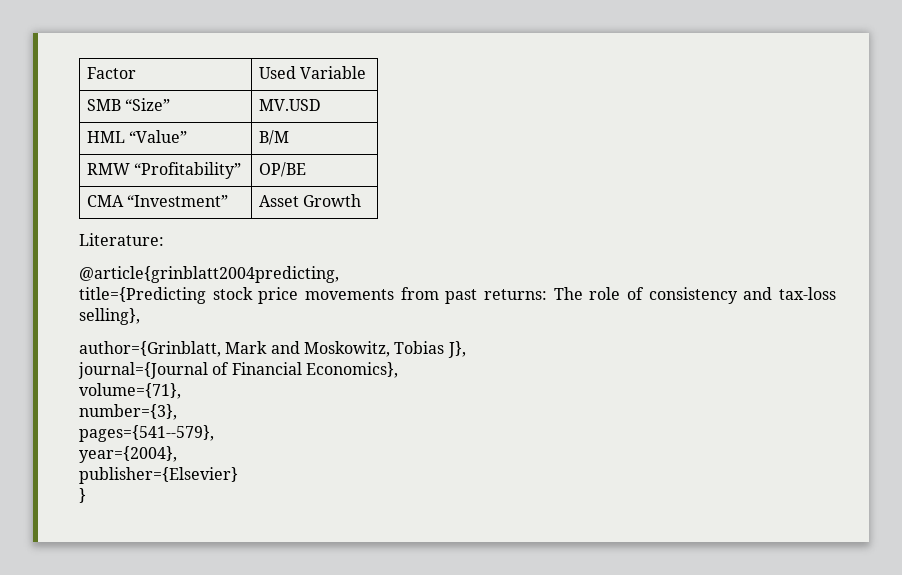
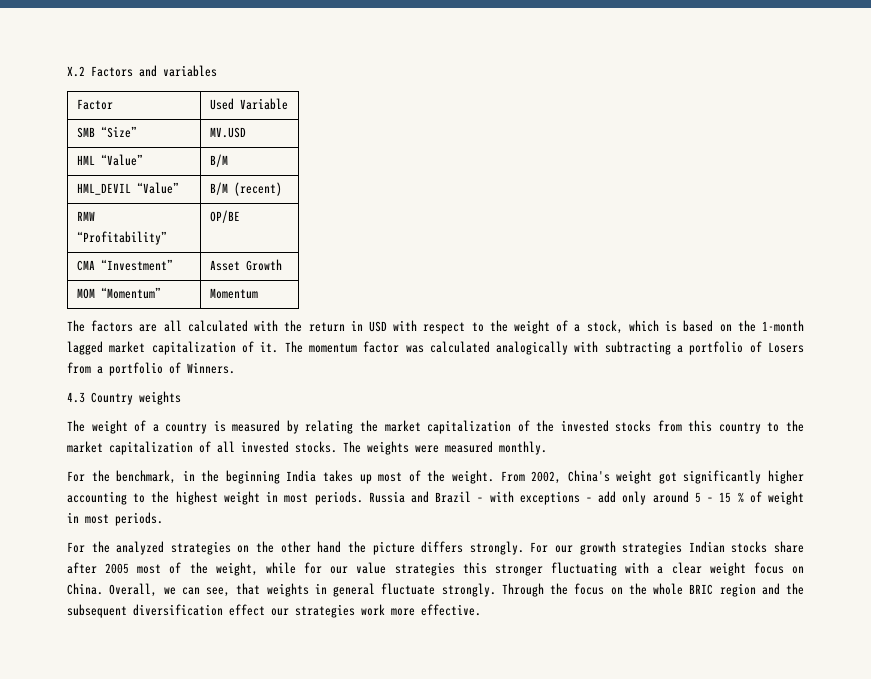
(86, 73) none -> [67,65,217,77] X.2 Factors and variables //
(289, 137) none -> [77,182,180,195] [210,182,283,196] // HML_DEVIL “Value” | B/M (recent)
[79,233,164,246] [79,266,339,283] [79,287,836,304] [79,308,140,325] [79,341,466,358] [78,362,398,379] [79,383,181,399] [79,404,177,420] [79,425,214,442] [79,446,177,463] [79,467,238,484] [79,488,86,503] // Literature: // @article{grinblatt2004predicting, // title={Predicting stock price movements from past returns: The role of consistency and tax-loss selling}, // author={Grinblatt, Mark and Moskowitz, Tobias J}, // journal={Journal of Financial Economics}, // volume={71}, // number={3}, // pages={541--579}, // year={2004}, // publisher={Elsevier} // } -> [77,287,162,299] [210,288,259,299] [67,320,805,334] [67,341,804,355] [67,362,235,376] [67,391,181,405] [67,420,804,434] [67,441,547,455] [67,470,804,484] [67,491,805,505] [67,512,163,526] [67,541,804,555] [67,562,804,576] [67,583,804,597] [67,604,481,618] // MOM “Momentum” | Momentum // The factors are all calculated with the return in USD with respect to the weight of a stock, which is based on the 1-month lagged market capitalization of it. The momentum factor was calculated analogically with subtracting a portfolio of Losers from a portfolio of Winners. // 4.3 Country weights // The weight of a country is measured by relating the market capitalization of the invested stocks from this country to the market capitalization of all invested stocks. The weights were measured monthly. // For the benchmark, in the beginning India takes up most of the weight. From 2002, China's weight got significantly higher accounting to the highest weight in most periods. Russia and Brazil – with exceptions – add only around 5 – 15 % of weight in most periods. // For the analyzed strategies on the other hand the picture differs strongly. For our growth strategies Indian stocks share after 2005 most of the weight, while for our value strategies this stronger fluctuating with a clear weight focus on China. Overall, we can see, that weights in general fluctuate strongly. Through the focus on the whole BRIC region and the subsequent diversification effect our strategies work more effective.

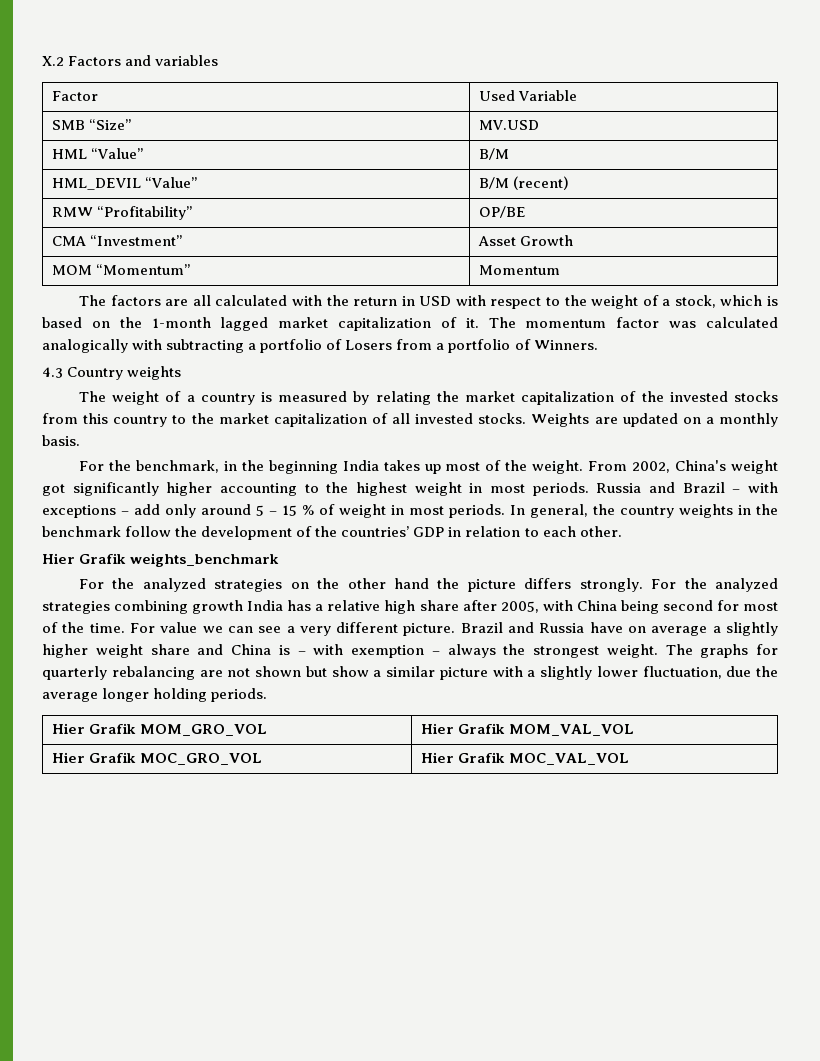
[343,441,547,455] The weights were measured monthly. -> [531,413,778,427] [42,435,80,446] Weights are updated on a monthly basis.
(163, 519) none -> [510,504,778,518] [42,526,622,540] [42,553,280,567] In general, the country weights in the benchmark follow the development of the countries’ GDP in relation to each other. // Hier Grafik weights_benchmark
[554,541,804,555] [67,562,804,576] [67,583,804,597] [67,604,481,618] our growth strategies Indian stocks share after 2005 most of the weight, while for our value strategies this stronger fluctuating with a clear weight focus on China. Overall, we can see, that weights in general fluctuate strongly. Through the focus on the whole BRIC region and the subsequent diversification effect our strategies work more effective. -> [684,578,778,592] [42,600,778,614] [42,622,778,636] [42,644,778,658] [42,666,778,680] [42,688,268,702] [51,723,268,736] [420,723,635,736] [51,752,263,765] [420,752,630,765] the analyzed strategies combining growth India has a relative high share after 2005, with China being second for most of the time. For value we can see a very different picture. Brazil and Russia have on average a slightly higher weight share and China is – with exemption – always the strongest weight. The graphs for quarterly rebalancing are not shown but show a similar picture with a slightly lower fluctuation, due the average longer holding periods. // Hier Grafik MOM_GRO_VOL | Hier Grafik MOM_VAL_VOL // Hier Grafik MOC_GRO_VOL | Hier Grafik MOC_VAL_VOL

